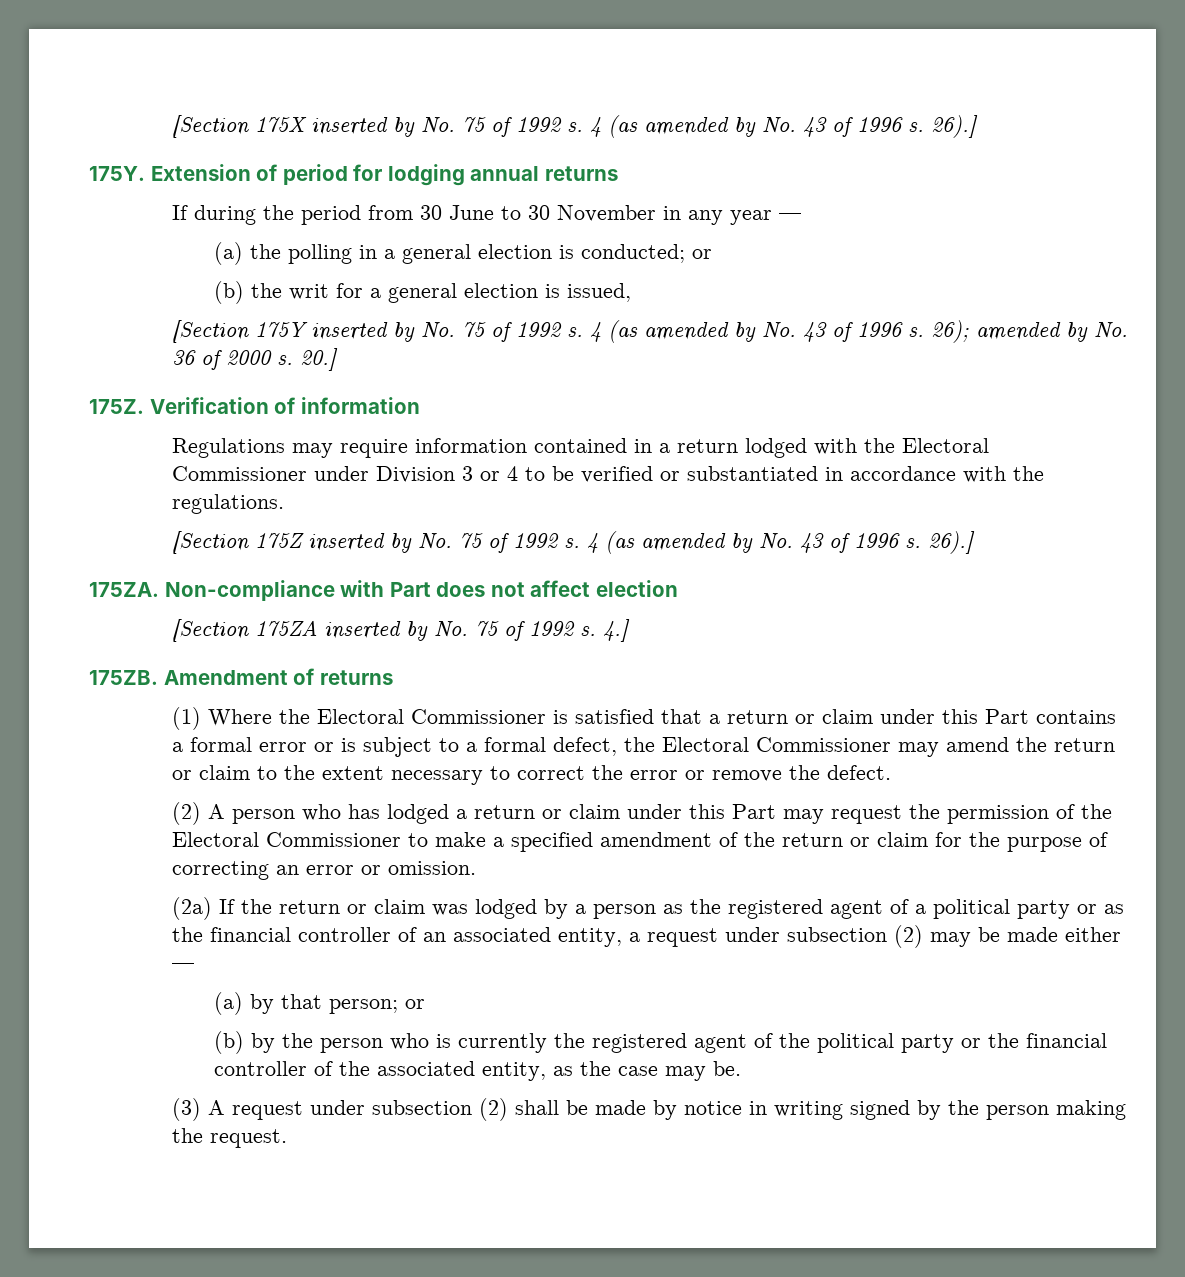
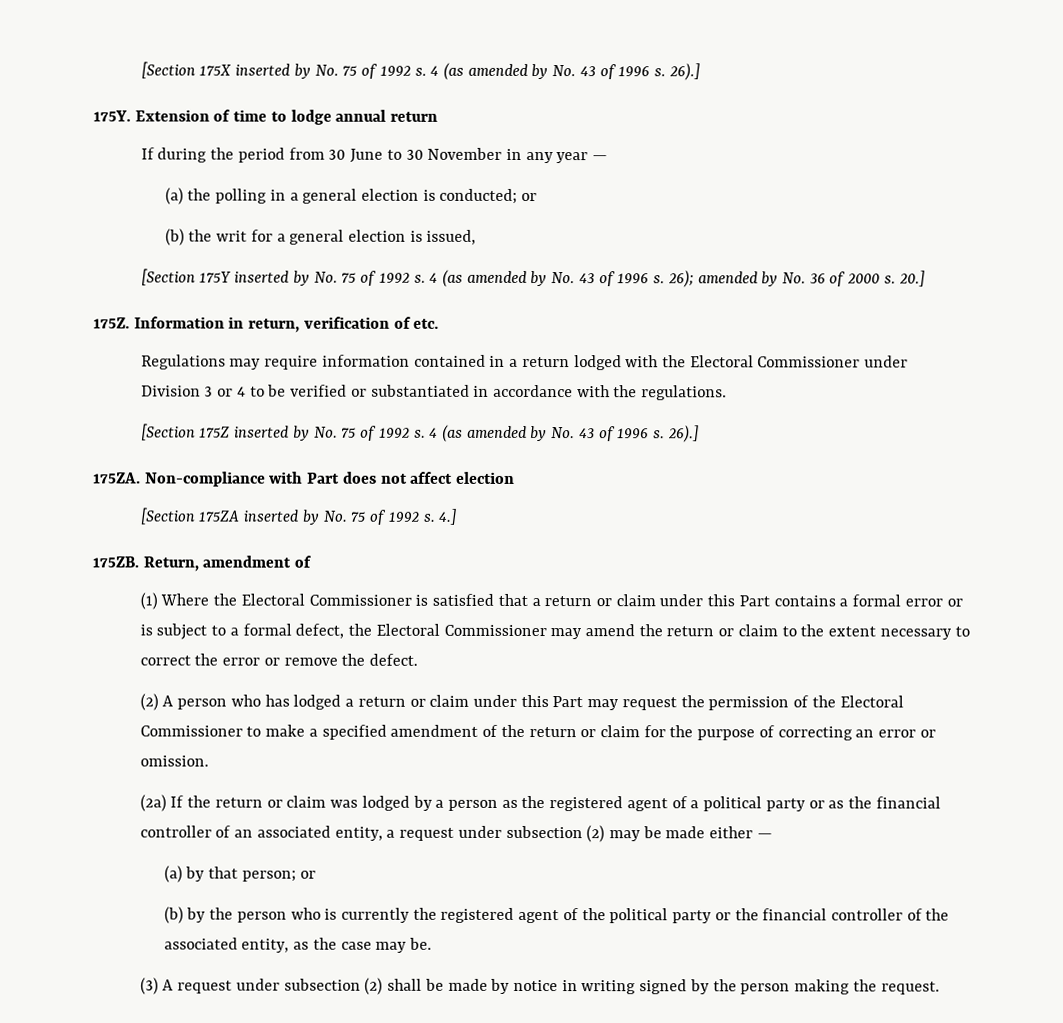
[282,164,618,186] period for lodging annual returns -> [233,109,439,125] time to lodge annual return
[149,397,420,414] Verification of information -> [133,316,440,333] Information in return, verification of etc.
[163,668,393,685] Amendment of returns -> [142,555,312,572] Return, amendment of

